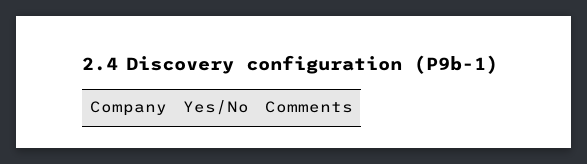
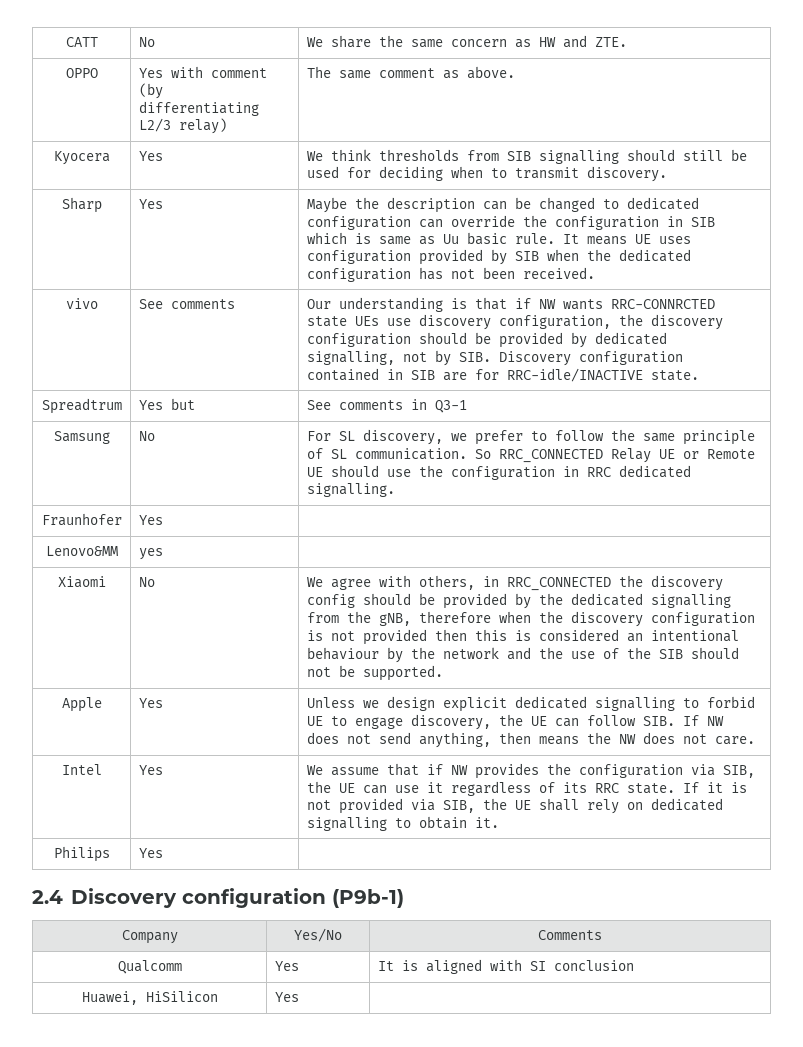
(82, 64) none -> [65,37,98,47] [138,37,155,47] [306,35,627,48] [65,68,98,78] [138,66,267,78] [138,83,163,99] [138,101,259,116] [138,118,227,134] [306,66,515,79] [53,151,110,165] [138,151,163,161] [306,149,747,164] [306,166,667,182] [61,197,102,213] [138,199,163,209] [306,197,699,213] [306,215,715,230] [306,232,691,245] [306,249,691,265] [306,267,595,282] [65,298,98,309] [138,299,235,309] [306,297,715,312] [306,314,723,330] [306,332,667,348] [306,350,683,366] [306,368,699,382] [41,398,122,414] [138,398,195,410] [306,399,467,413] [53,431,110,444] [138,431,155,441] [306,429,755,445] [306,448,755,463] [306,465,691,480] [306,483,395,497] [41,513,122,526] [138,515,163,525] [45,546,118,556] [138,548,163,560] [57,576,106,588] [138,577,155,587] [306,575,723,591] [306,593,731,609] [306,611,755,627] [306,629,739,645] [306,647,739,663] [306,665,443,681] [61,697,102,712] [138,698,163,708] [306,696,755,712] [306,714,724,730] [306,732,755,748] [61,764,102,775] [138,765,163,775] [306,763,755,779] [306,781,747,796] [306,798,723,814] [306,816,499,831] [53,846,110,862] [138,848,163,858] CATT | No | We share the same concern as HW and ZTE. // OPPO | Yes with comment (by differentiating L2/3 relay) | The same comment as above. // Kyocera | Yes | We think thresholds from SIB signalling should still be used for deciding when to transmit discovery. // Sharp | Yes | Maybe the description can be changed to dedicated configuration can override the configuration in SIB which is same as Uu basic rule. It means UE uses configuration provided by SIB when the dedicated configuration has not been received. // vivo | See comments | Our understanding is that if NW wants RRC-CONNRCTED state UEs use discovery configuration, the discovery configuration should be provided by dedicated signalling, not by SIB. Discovery configuration contained in SIB are for RRC-idle/INACTIVE state. // Spreadtrum | Yes but | See comments in Q3-1 // Samsung | No | For SL discovery, we prefer to follow the same principle of SL communication. So RRC_CONNECTED Relay UE or Remote UE should use the configuration in RRC dedicated signalling. // Fraunhofer | Yes | // Lenovo&MM | yes | // Xiaomi | No | We agree with others, in RRC_CONNECTED the discovery config should be provided by the dedicated signalling from the gNB, therefore when the discovery configuration is not provided then this is considered an intentional behaviour by the network and the use of the SIB should not be supported. // Apple | Yes | Unless we design explicit dedicated signalling to forbid UE to engage discovery, the UE can follow SIB. If NW does not send anything, then means the NW does not care. // Intel | Yes | We assume that if NW provides the configuration via SIB, the UE can use it regardless of its RRC state. If it is not provided via SIB, the UE shall rely on dedicated signalling to obtain it. // Philips | Yes | //
(353, 107) none -> [117,960,182,974] [274,961,299,971] [377,959,634,974] [81,991,218,1005] [274,992,299,1002] // Qualcomm | Yes | It is aligned with SI conclusion // Huawei, HiSilicon | Yes |

